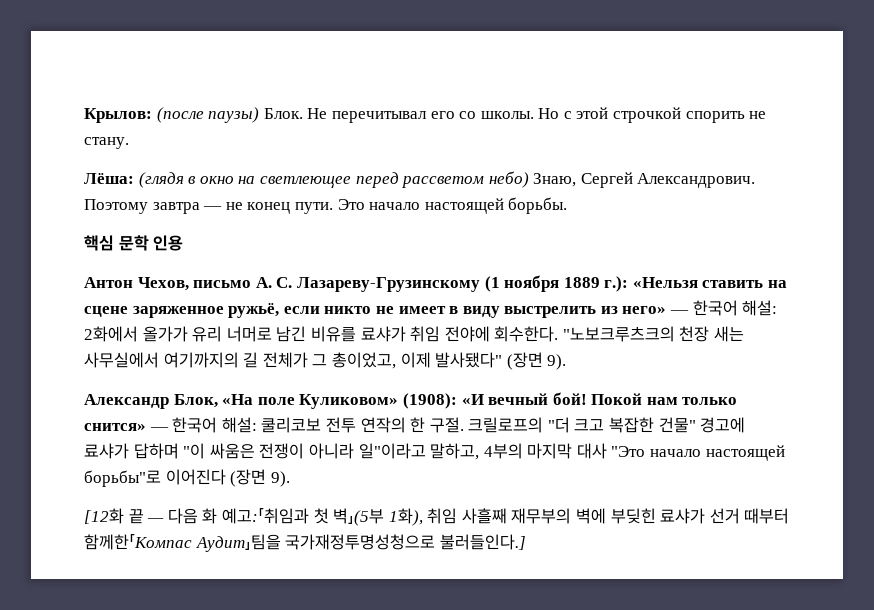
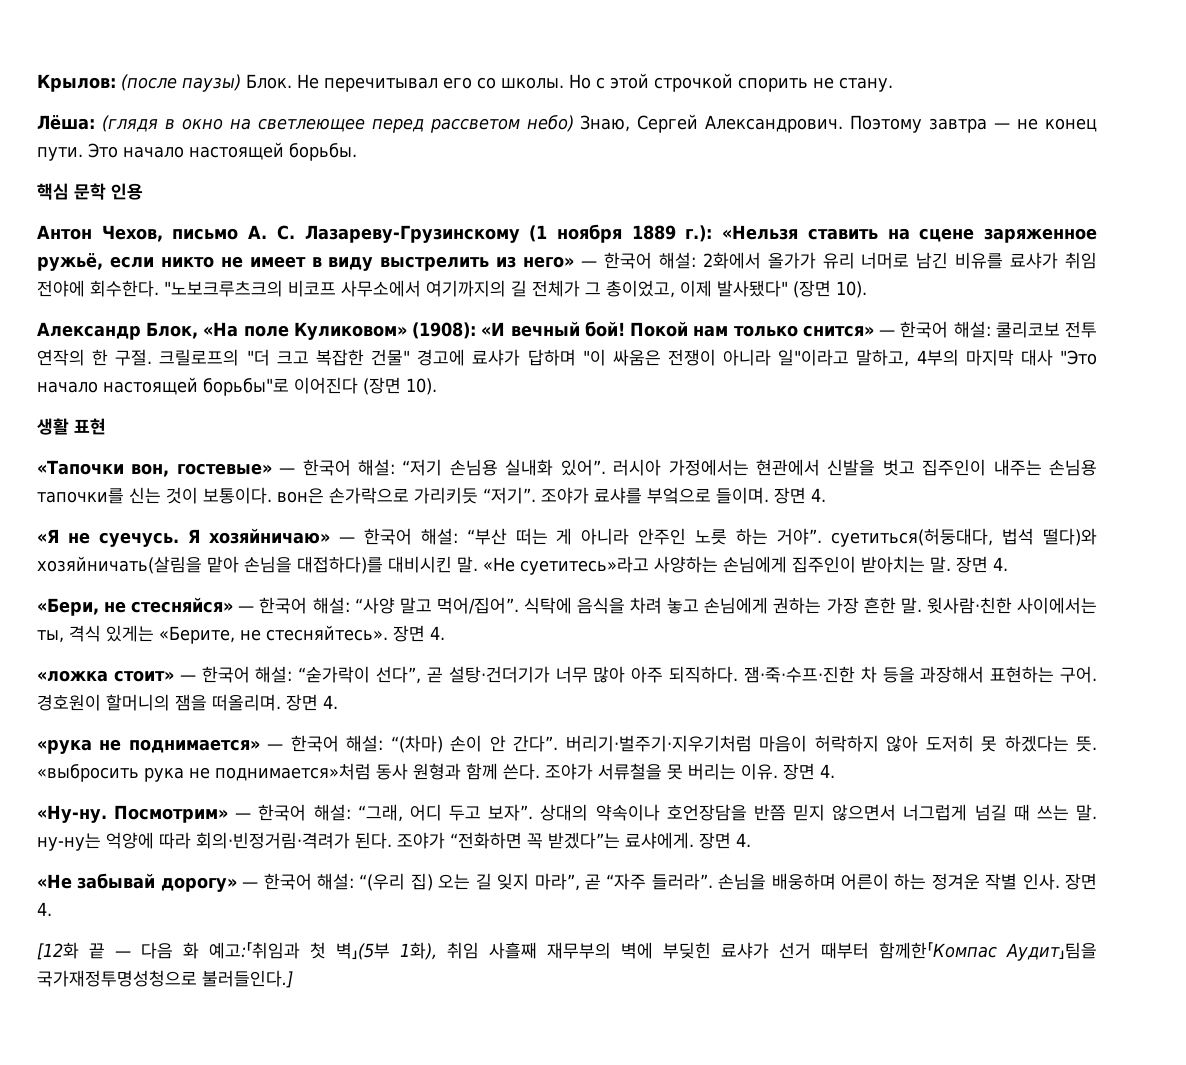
[679,326,745,342] [84,352,159,368] 천장 새는 사무실에서 -> [288,280,421,297] 비코프 사무소에서
[547,354,567,370] 9). -> [836,281,867,298] 10).
[270,471,290,487] 9). -> [406,378,437,395] [37,418,106,435] [37,459,1097,477] [37,487,826,504] [37,528,1098,547] [37,556,1008,575] [37,597,1097,616] [37,625,445,644] [37,666,1098,684] [37,694,338,711] [37,735,1098,754] [37,763,835,782] [37,804,1097,823] [37,832,751,851] [37,873,1097,892] [37,902,52,916] 10). // 생활 표현 // «Тапочки вон, гостевые» — 한국어 해설: “저기 손님용 실내화 있어”. 러시아 가정에서는 현관에서 신발을 벗고 집주인이 내주는 손님용 тапочки를 신는 것이 보통이다. вон은 손가락으로 가리키듯 “저기”. 조야가 료샤를 부엌으로 들이며. 장면 4. // «Я не суечусь. Я хозяйничаю» — 한국어 해설: “부산 떠는 게 아니라 안주인 노릇 하는 거야”. суетиться(허둥대다, 법석 떨다)와 хозяйничать(살림을 맡아 손님을 대접하다)를 대비시킨 말. «Не суетитесь»라고 사양하는 손님에게 집주인이 받아치는 말. 장면 4. // «Бери, не стесняйся» — 한국어 해설: “사양 말고 먹어/집어”. 식탁에 음식을 차려 놓고 손님에게 권하는 가장 흔한 말. 윗사람·친한 사이에서는 ты, 격식 있게는 «Берите, не стесняйтесь». 장면 4. // «ложка стоит» — 한국어 해설: “숟가락이 선다”, 곧 설탕·건더기가 너무 많아 아주 되직하다. 잼·죽·수프·진한 차 등을 과장해서 표현하는 구어. 경호원이 할머니의 잼을 떠올리며. 장면 4. // «рука не поднимается» — 한국어 해설: “(차마) 손이 안 간다”. 버리기·벌주기·지우기처럼 마음이 허락하지 않아 도저히 못 하겠다는 뜻. «выбросить рука не поднимается»처럼 동사 원형과 함께 쓴다. 조야가 서류철을 못 버리는 이유. 장면 4. // «Ну-ну. Посмотрим» — 한국어 해설: “그래, 어디 두고 보자”. 상대의 약속이나 호언장담을 반쯤 믿지 않으면서 너그럽게 넘길 때 쓰는 말. ну-ну는 억양에 따라 회의·빈정거림·격려가 된다. 조야가 “전화하면 꼭 받겠다”는 료샤에게. 장면 4. // «Не забывай дорогу» — 한국어 해설: “(우리 집) 오는 길 잊지 마라”, 곧 “자주 들러라”. 손님을 배웅하며 어른이 하는 정겨운 작별 인사. 장면 4.

